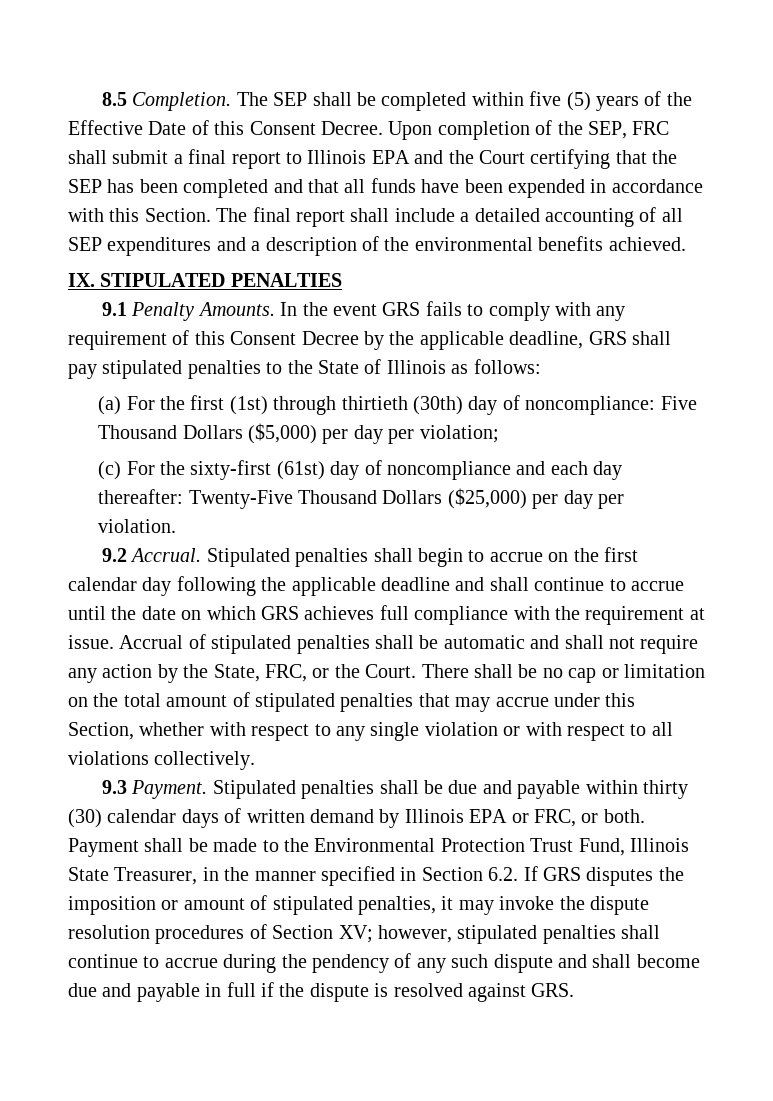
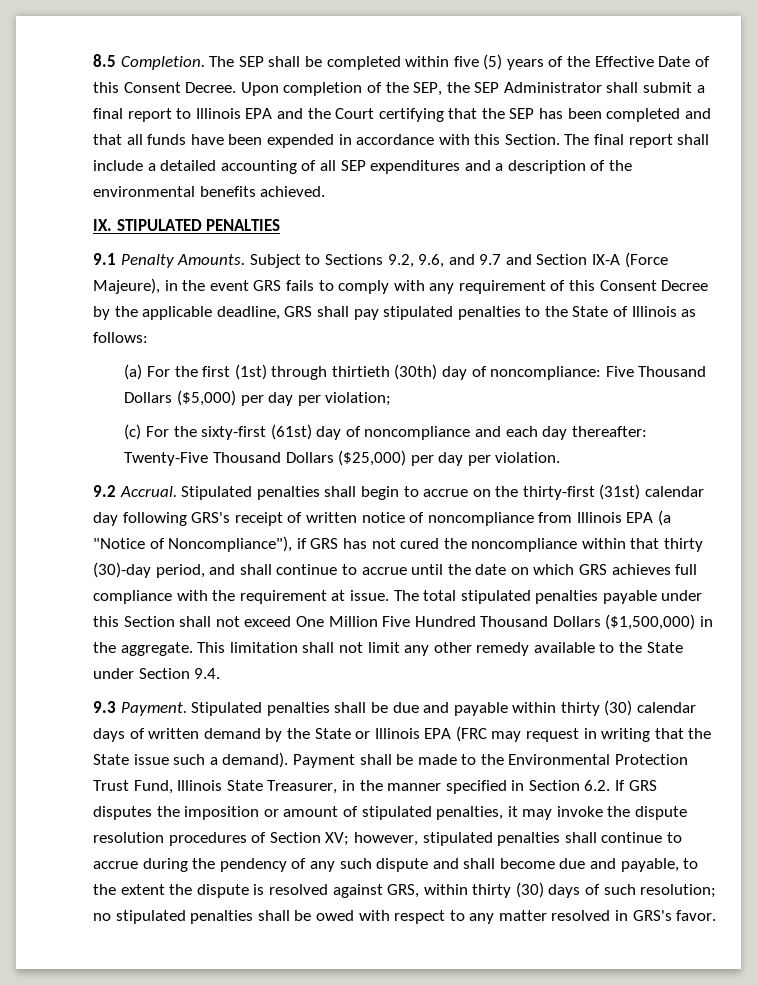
[632,121,670,135] FRC -> [446,82,602,93] the SEP Administrator
[280,302,298,316] In -> [249,252,668,268] [93,278,178,294] Subject to Sections 9.2, 9.6, and 9.7 and Section IX-A (Force Majeure), in
[604,547,639,562] first -> [522,484,641,500] thirty-first (31st)
[261,577,450,596] the applicable deadline -> [191,510,672,526] [93,536,704,552] [93,562,205,578] GRS's receipt of written notice of noncompliance from Illinois EPA (a "Notice of Noncompliance"), if GRS has not cured the noncompliance within that thirty (30)-day period,
[119,634,699,654] [68,664,705,683] [68,692,636,712] [68,722,673,741] [68,751,256,770] Accrual of stipulated penalties shall be automatic and shall not require any action by the State, FRC, or the Court. There shall be no cap or limitation on the total amount of stipulated penalties that may accrue under this Section, whether with respect to any single violation or with respect to all violations collectively. -> [393,590,703,604] [93,614,714,630] [93,642,683,656] [93,668,221,679] The total stipulated penalties payable under this Section shall not exceed One Million Five Hundred Thousand Dollars ($1,500,000) in the aggregate. This limitation shall not limit any other remedy available to the State under Section 9.4.
[404,809,645,827] Illinois EPA or FRC, or both. -> [286,726,712,742] [93,752,289,768] the State or Illinois EPA (FRC may request in writing that the State issue such a demand).
[136,982,274,1002] payable in full if -> [620,858,699,872] [93,884,165,895] payable, to the extent
[531,983,575,997] GRS. -> [387,882,717,898] [93,910,717,924] GRS, within thirty (30) days of such resolution; no stipulated penalties shall be owed with respect to any matter resolved in GRS's favor.

